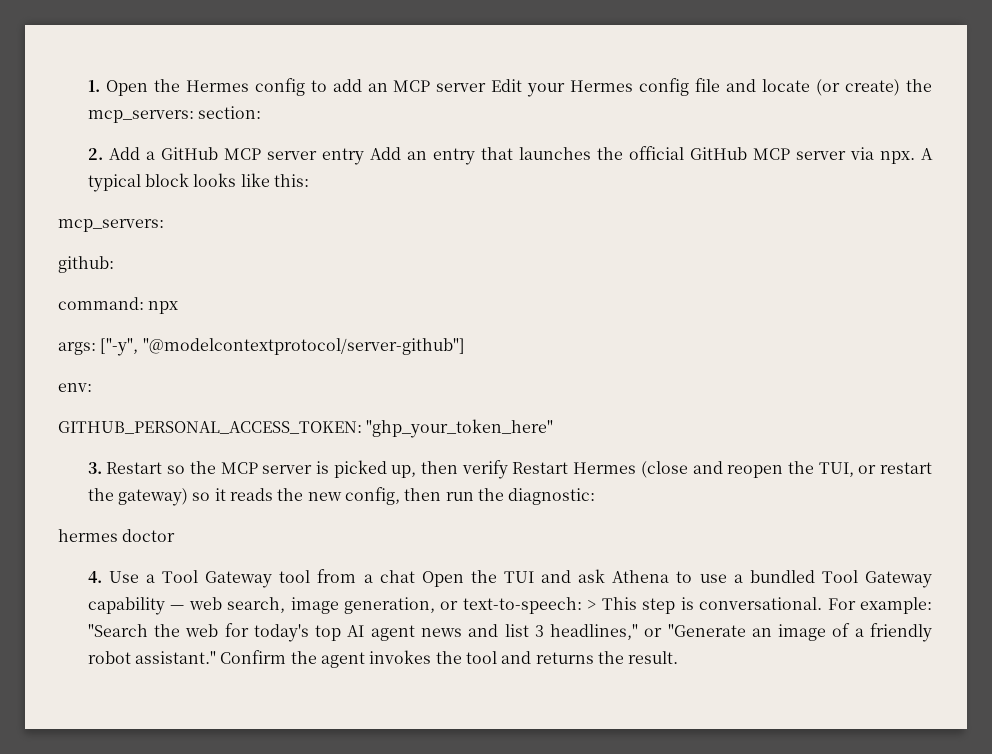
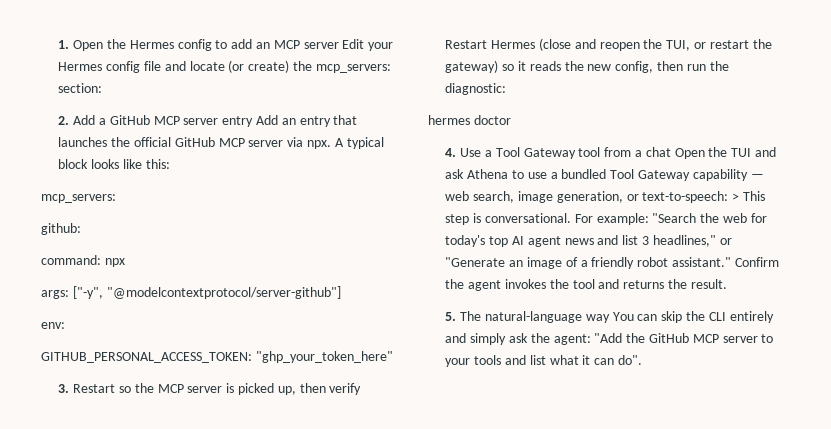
(679, 657) none -> [445,311,774,323] [445,333,774,345] [445,355,642,367] // 5. The natural-language way You can skip the CLI entirely and simply ask the agent: "Add the GitHub MCP server to your tools and list what it can do".

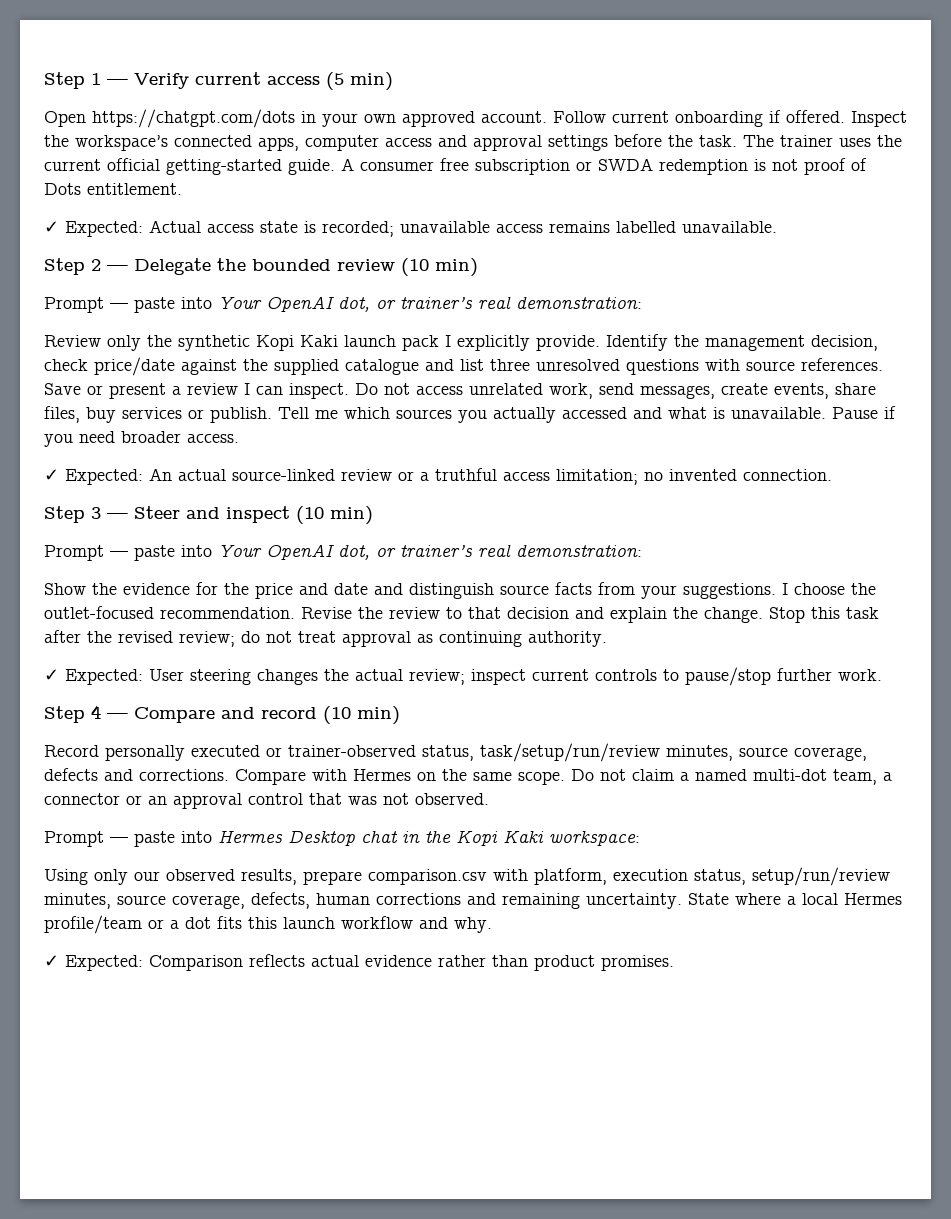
[58,39,394,51] [58,60,391,73] [58,83,103,93] [58,115,358,127] [58,137,384,149] [58,159,170,169] [41,194,116,203] [41,223,81,235] [41,255,125,267] [41,286,341,299] [41,322,65,329] [41,351,393,363] [58,383,362,395] [445,38,772,51] [445,60,729,73] [445,83,507,95] [428,115,511,125] [445,147,776,159] [445,169,764,181] [445,191,765,203] [445,213,767,225] [445,235,732,247] [445,257,779,269] [445,279,727,291] [445,311,774,323] [445,333,774,345] [445,355,642,367] 1. Open the Hermes config to add an MCP server Edit your Hermes config file and locate (or create) the mcp_servers: section: // 2. Add a GitHub MCP server entry Add an entry that launches the official GitHub MCP server via npx. A typical block looks like this: // mcp_servers: // github: // command: npx // args: ["-y", "@modelcontextprotocol/server-github"] // env: // GITHUB_PERSONAL_ACCESS_TOKEN: "ghp_your_token_here" // 3. Restart so the MCP server is picked up, then verify Restart Hermes (close and reopen the TUI, or restart the gateway) so it reads the new config, then run the diagnostic: // hermes doctor // 4. Use a Tool Gateway tool from a chat Open the TUI and ask Athena to use a bundled Tool Gateway capability — web search, image generation, or text-to-speech: > This step is conversational. For example: "Search the web for today's top AI agent news and list 3 headlines," or "Generate an image of a friendly robot assistant." Confirm the agent invokes the tool and returns the result. // 5. The natural-language way You can skip the CLI entirely and simply ask the agent: "Add the GitHub MCP server to your tools and list what it can do". -> [44,72,393,91] [44,109,907,128] [44,134,902,151] [44,158,867,175] [44,183,182,195] [44,220,777,237] [44,258,478,277] [44,296,642,313] [44,334,878,351] [44,357,883,376] [44,383,876,399] [44,406,896,423] [44,431,239,447] [44,468,832,485] [44,506,373,525] [44,544,642,561] [44,582,876,599] [44,606,879,623] [44,630,607,647] [44,667,882,686] [44,705,400,725] [44,743,867,762] [44,768,892,785] [44,793,489,809] [44,830,640,847] [44,867,890,886] [44,892,902,909] [44,915,492,934] [44,954,674,971] Step 1 — Verify current access (5 min) // Open https://chatgpt.com/dots in your own approved account. Follow current onboarding if offered. Inspect the workspace’s connected apps, computer access and approval settings before the task. The trainer uses the current official getting-started guide. A consumer free subscription or SWDA redemption is not proof of Dots entitlement. // ✓ Expected: Actual access state is recorded; unavailable access remains labelled unavailable. // Step 2 — Delegate the bounded review (10 min) // Prompt — paste into Your OpenAI dot, or trainer’s real demonstration: // Review only the synthetic Kopi Kaki launch pack I explicitly provide. Identify the management decision, check price/date against the supplied catalogue and list three unresolved questions with source references. Save or present a review I can inspect. Do not access unrelated work, send messages, create events, share files, buy services or publish. Tell me which sources you actually accessed and what is unavailable. Pause if you need broader access. // ✓ Expected: An actual source-linked review or a truthful access limitation; no invented connection. // Step 3 — Steer and inspect (10 min) // Prompt — paste into Your OpenAI dot, or trainer’s real demonstration: // Show the evidence for the price and date and distinguish source facts from your suggestions. I choose the outlet-focused recommendation. Revise the review to that decision and explain the change. Stop this task after the revised review; do not treat approval as continuing authority. // ✓ Expected: User steering changes the actual review; inspect current controls to pause/stop further work. // Step 4 — Compare and record (10 min) // Record personally executed or trainer-observed status, task/setup/run/review minutes, source coverage, defects and corrections. Compare with Hermes on the same scope. Do not claim a named multi-dot team, a connector or an approval control that was not observed. // Prompt — paste into Hermes Desktop chat in the Kopi Kaki workspace: // Using only our observed results, prepare comparison.csv with platform, execution status, setup/run/review minutes, source coverage, defects, human corrections and remaining uncertainty. State where a local Hermes profile/team or a dot fits this launch workflow and why. // ✓ Expected: Comparison reflects actual evidence rather than product promises.

